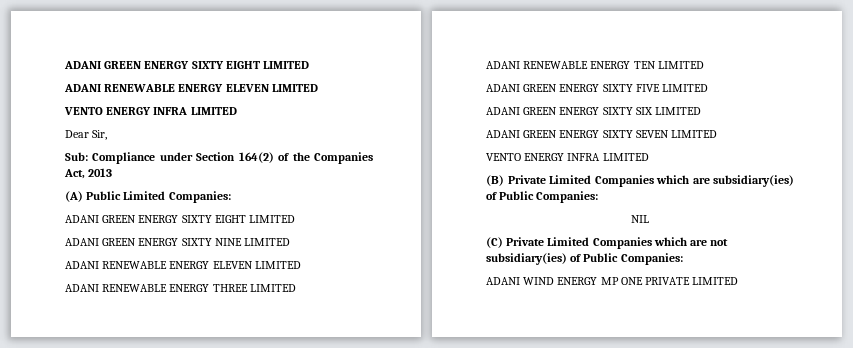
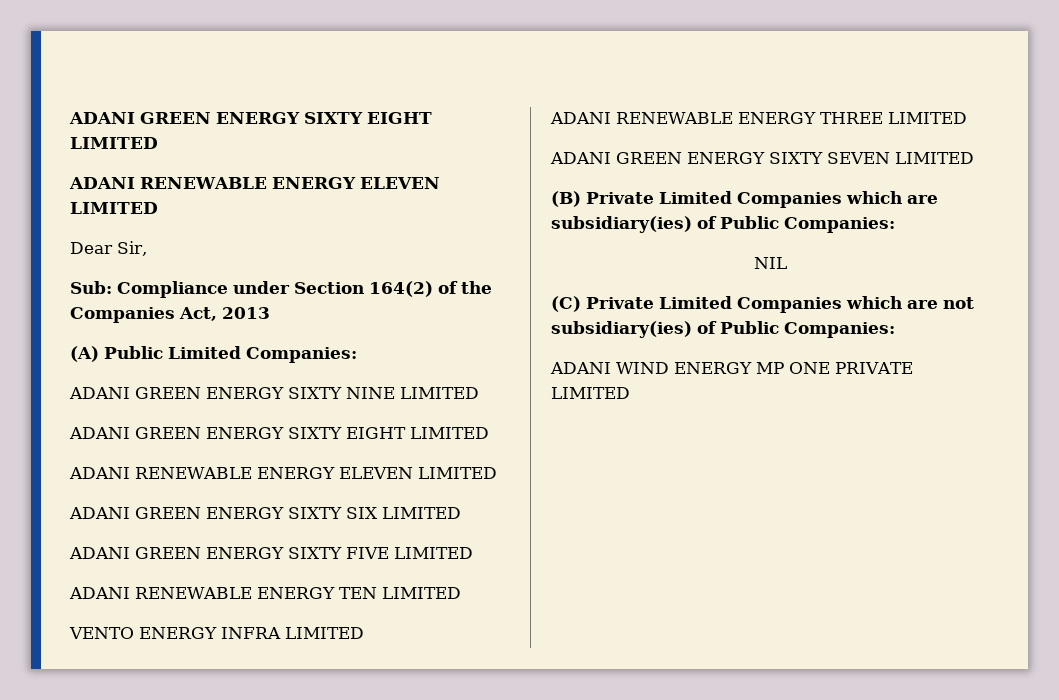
[64,107,237,115] // VENTO ENERGY INFRA LIMITED -> (158, 208) none
[214,215,296,223] [65,238,291,246] [65,261,301,269] [65,284,296,292] [486,61,704,69] [486,84,709,92] EIGHT LIMITED // ADANI GREEN ENERGY SIXTY NINE LIMITED // ADANI RENEWABLE ENERGY ELEVEN LIMITED // ADANI RENEWABLE ENERGY THREE LIMITED // ADANI RENEWABLE ENERGY TEN LIMITED // ADANI GREEN ENERGY SIXTY FIVE LIMITED -> [346,387,479,399] [69,427,489,439] [69,467,497,479] NINE LIMITED // ADANI GREEN ENERGY SIXTY EIGHT LIMITED // ADANI RENEWABLE ENERGY ELEVEN LIMITED
[635,130,718,138] [486,153,649,161] SEVEN LIMITED // VENTO ENERGY INFRA LIMITED -> [346,547,473,559] [69,587,461,599] [69,627,364,639] [550,112,967,124] [550,152,974,164] FIVE LIMITED // ADANI RENEWABLE ENERGY TEN LIMITED // VENTO ENERGY INFRA LIMITED // ADANI RENEWABLE ENERGY THREE LIMITED // ADANI GREEN ENERGY SIXTY SEVEN LIMITED

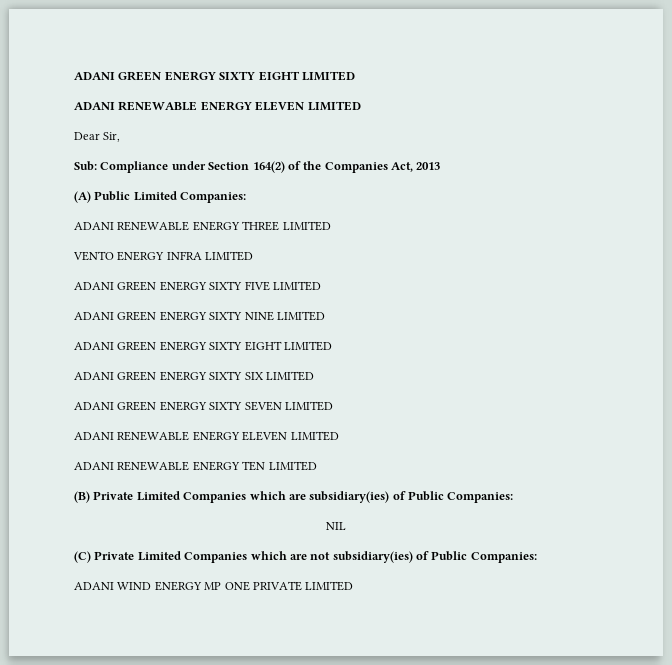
(357, 355) none -> [74,221,331,231] [73,251,254,261] [74,281,321,291] // ADANI RENEWABLE ENERGY THREE LIMITED // VENTO ENERGY INFRA LIMITED // ADANI GREEN ENERGY SIXTY FIVE LIMITED
[69,467,497,479] // ADANI RENEWABLE ENERGY ELEVEN LIMITED -> (332, 346) none
[346,547,389,559] FIVE -> [244,401,333,411] [74,431,288,441] SEVEN LIMITED // ADANI RENEWABLE ENERGY ELEVEN
[69,627,364,639] [550,112,967,124] [550,152,974,164] // VENTO ENERGY INFRA LIMITED // ADANI RENEWABLE ENERGY THREE LIMITED // ADANI GREEN ENERGY SIXTY SEVEN LIMITED -> (317, 466) none

